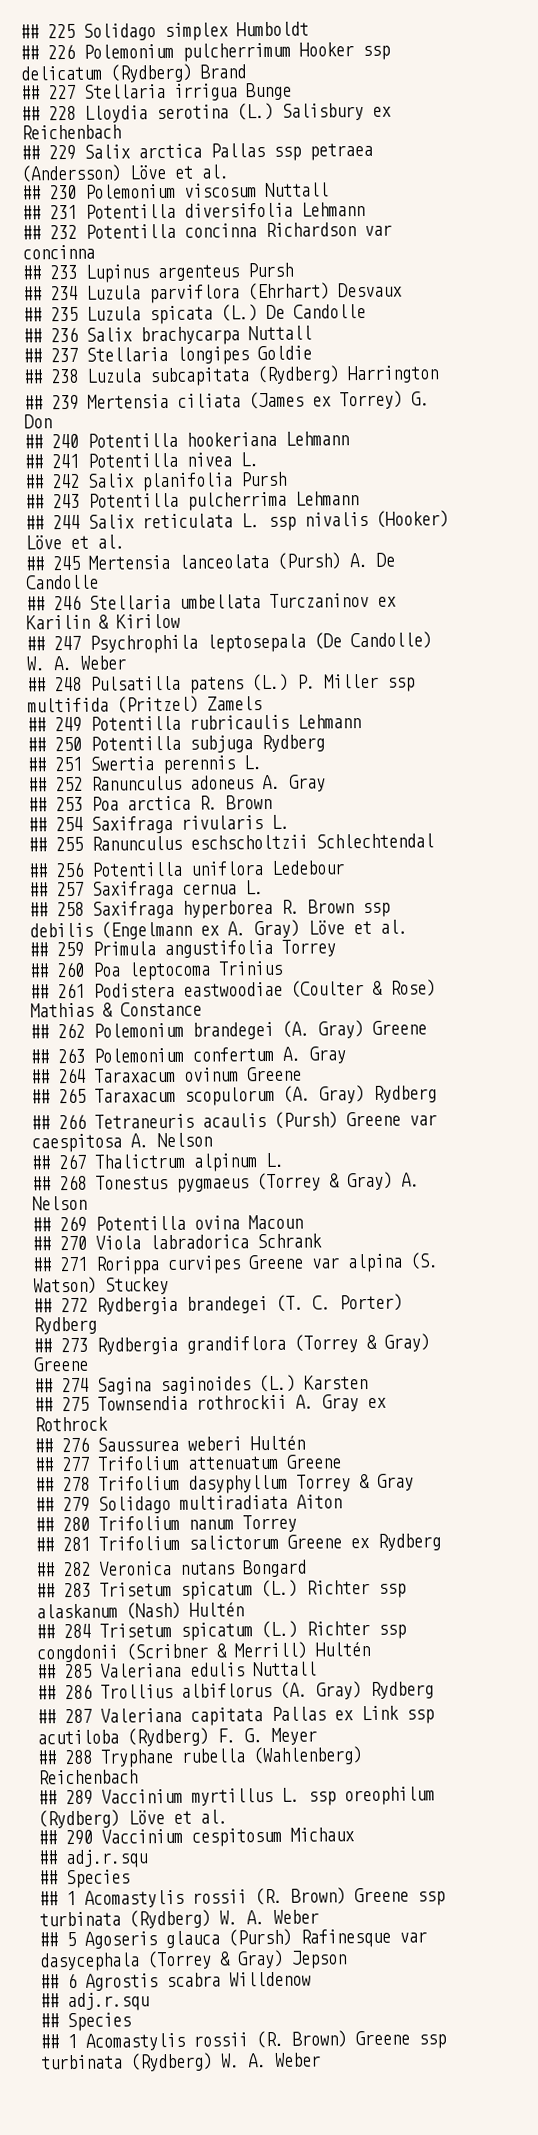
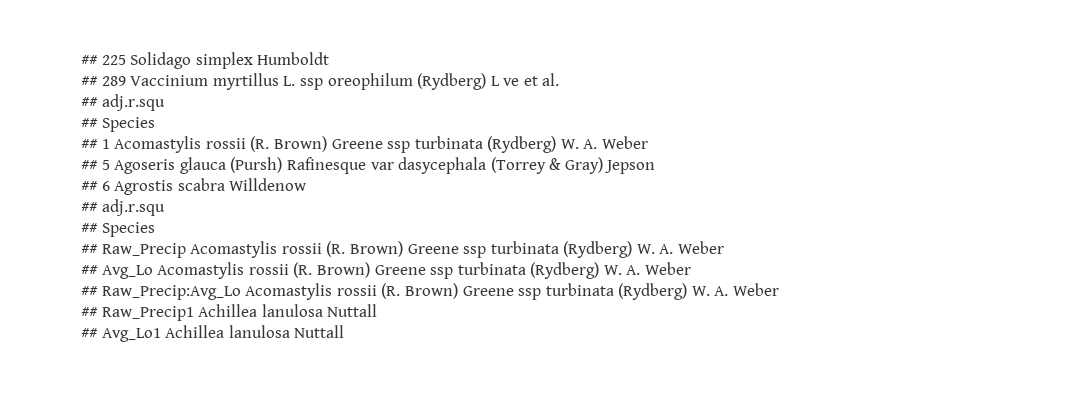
[20,42,390,62] [20,63,246,83] [21,82,292,101] [21,102,392,123] [21,124,121,140] [21,142,373,161] [21,164,229,183] [22,182,329,200] [22,201,365,220] [22,222,392,240] [22,244,95,260] [22,262,293,283] [23,282,403,304] [23,303,366,325] [23,325,312,346] [23,345,312,365] [23,365,439,387] [24,390,430,411] [24,414,52,429] [24,431,349,449] [24,452,259,469] [24,471,287,492] [25,491,359,511] [25,510,449,531] [25,534,125,550] [25,552,395,571] [26,574,99,590] [26,592,397,611] [26,613,180,630] [26,631,432,654] [26,655,126,671] [27,673,415,694] [27,695,262,714] [27,714,361,733] [27,734,325,753] [27,755,262,775] [28,774,326,792] [28,794,272,812] [28,814,290,834] [28,833,434,852] [28,860,345,878] [29,880,264,899] [29,899,390,919] [29,919,408,940] [29,939,336,959] [29,960,283,981] [30,979,436,999] [30,1001,202,1018] [30,1020,427,1040] [30,1046,346,1064] [31,1066,302,1084] [31,1085,437,1106] [31,1111,437,1130] [31,1132,212,1153] [31,1152,285,1172] [32,1171,420,1193] [32,1195,87,1211] [32,1214,303,1233] [32,1233,322,1251] [32,1252,439,1275] [33,1276,169,1295] [33,1293,403,1315] [33,1316,97,1335] [33,1333,430,1355] [33,1356,89,1372] [34,1374,368,1395] [34,1394,387,1412] [34,1416,108,1432] [34,1435,305,1453] [34,1454,342,1472] [35,1473,414,1494] [35,1494,342,1514] [35,1514,297,1533] [35,1533,441,1552] [35,1559,307,1578] [36,1579,406,1600] [36,1601,244,1620] [36,1620,406,1641] [36,1641,370,1663] [37,1661,317,1679] [37,1681,434,1700] [37,1705,434,1726] [37,1727,317,1747] [37,1746,363,1768] [38,1769,138,1785] // ## 226 Polemonium pulcherrimum Hooker ssp delicatum (Rydberg) Brand // ## 227 Stellaria irrigua Bunge // ## 228 Lloydia serotina (L.) Salisbury ex Reichenbach // ## 229 Salix arctica Pallas ssp petraea (Andersson) Löve et al. // ## 230 Polemonium viscosum Nuttall // ## 231 Potentilla diversifolia Lehmann // ## 232 Potentilla concinna Richardson var concinna // ## 233 Lupinus argenteus Pursh // ## 234 Luzula parviflora (Ehrhart) Desvaux // ## 235 Luzula spicata (L.) De Candolle // ## 236 Salix brachycarpa Nuttall // ## 237 Stellaria longipes Goldie // ## 238 Luzula subcapitata (Rydberg) Harrington // ## 239 Mertensia ciliata (James ex Torrey) G. Don // ## 240 Potentilla hookeriana Lehmann // ## 241 Potentilla nivea L. // ## 242 Salix planifolia Pursh // ## 243 Potentilla pulcherrima Lehmann // ## 244 Salix reticulata L. ssp nivalis (Hooker) Löve et al. // ## 245 Mertensia lanceolata (Pursh) A. De Candolle // ## 246 Stellaria umbellata Turczaninov ex Karilin & Kirilow // ## 247 Psychrophila leptosepala (De Candolle) W. A. Weber // ## 248 Pulsatilla patens (L.) P. Miller ssp multifida (Pritzel) Zamels // ## 249 Potentilla rubricaulis Lehmann // ## 250 Potentilla subjuga Rydberg // ## 251 Swertia perennis L. // ## 252 Ranunculus adoneus A. Gray // ## 253 Poa arctica R. Brown // ## 254 Saxifraga rivularis L. // ## 255 Ranunculus eschscholtzii Schlechtendal // ## 256 Potentilla uniflora Ledebour // ## 257 Saxifraga cernua L. // ## 258 Saxifraga hyperborea R. Brown ssp debilis (Engelmann ex A. Gray) Löve et al. // ## 259 Primula angustifolia Torrey // ## 260 Poa leptocoma Trinius // ## 261 Podistera eastwoodiae (Coulter & Rose) Mathias & Constance // ## 262 Polemonium brandegei (A. Gray) Greene // ## 263 Polemonium confertum A. Gray // ## 264 Taraxacum ovinum Greene // ## 265 Taraxacum scopulorum (A. Gray) Rydberg // ## 266 Tetraneuris acaulis (Pursh) Greene var caespitosa A. Nelson // ## 267 Thalictrum alpinum L. // ## 268 Tonestus pygmaeus (Torrey & Gray) A. Nelson // ## 269 Potentilla ovina Macoun // ## 270 Viola labradorica Schrank // ## 271 Rorippa curvipes Greene var alpina (S. Watson) Stuckey // ## 272 Rydbergia brandegei (T. C. Porter) Rydberg // ## 273 Rydbergia grandiflora (Torrey & Gray) Greene // ## 274 Sagina saginoides (L.) Karsten // ## 275 Townsendia rothrockii A. Gray ex Rothrock // ## 276 Saussurea weberi Hultén // ## 277 Trifolium attenuatum Greene // ## 278 Trifolium dasyphyllum Torrey & Gray // ## 279 Solidago multiradiata Aiton // ## 280 Trifolium nanum Torrey // ## 281 Trifolium salictorum Greene ex Rydberg // ## 282 Veronica nutans Bongard // ## 283 Trisetum spicatum (L.) Richter ssp alaskanum (Nash) Hultén // ## 284 Trisetum spicatum (L.) Richter ssp congdonii (Scribner & Merrill) Hultén // ## 285 Valeriana edulis Nuttall // ## 286 Trollius albiflorus (A. Gray) Rydberg // ## 287 Valeriana capitata Pallas ex Link ssp acutiloba (Rydberg) F. G. Meyer // ## 288 Tryphane rubella (Wahlenberg) Reichenbach -> (330, 58) none
[128,1809,228,1825] [38,1827,355,1847] Löve et al. // ## 290 Vaccinium cespitosum Michaux -> [490,73,560,86] L ve et al.
[67,2033,77,2049] 1 -> [101,243,186,258] Raw_Precip
(321, 2059) none -> [81,262,692,279] [81,283,780,300] [81,304,378,321] [81,325,345,342] // ## Avg_Lo Acomastylis rossii (R. Brown) Greene ssp turbinata (Rydberg) W. A. Weber // ## Raw_Precip:Avg_Lo Acomastylis rossii (R. Brown) Greene ssp turbinata (Rydberg) W. A. Weber // ## Raw_Precip1 Achillea lanulosa Nuttall // ## Avg_Lo1 Achillea lanulosa Nuttall

